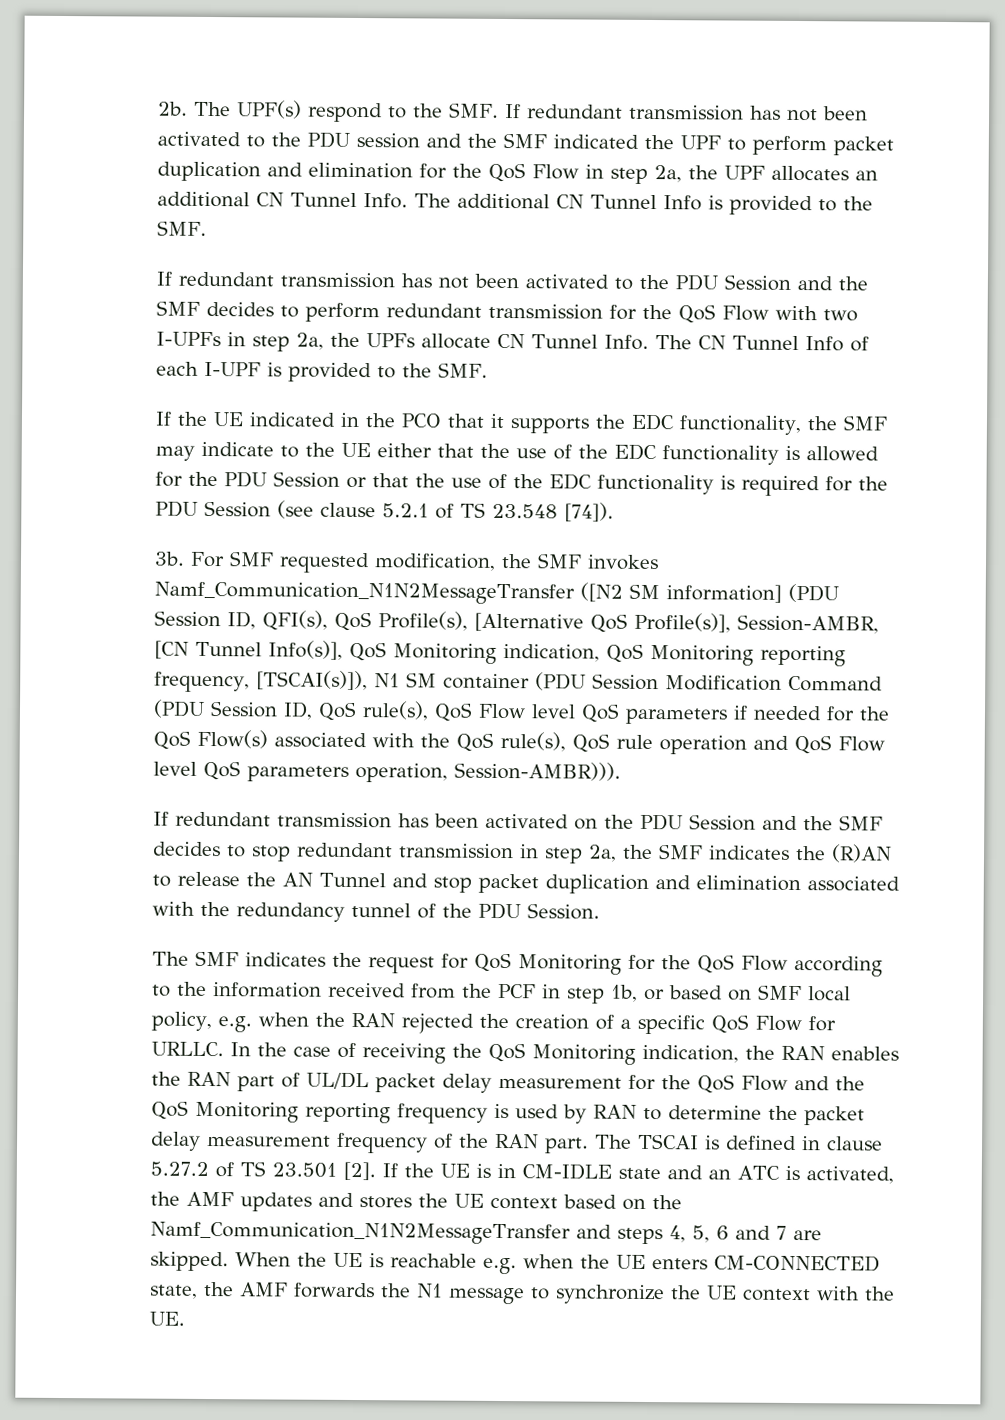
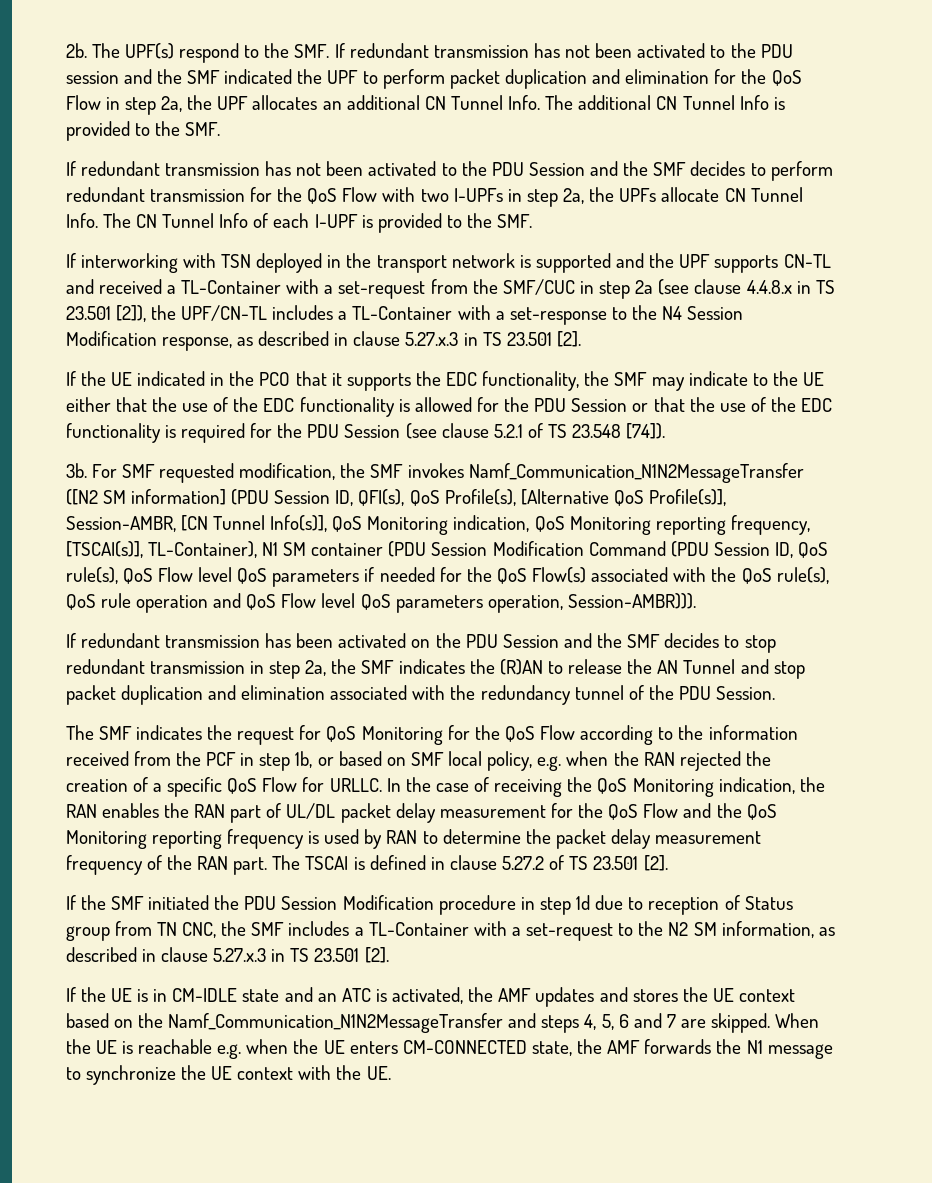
(488, 370) none -> [65,253,831,273] [65,279,835,299] [65,305,744,325] [65,331,581,351] // If interworking with TSN deployed in the transport network is supported and the UPF supports CN-TL and received a TL-Container with a set-request from the SMF/CUC in step 2a (see clause 4.4.8.x in TS 23.501 [2]), the UPF/CN-TL includes a TL-Container with a set-response to the N4 Session Modification response, as described in clause 5.27.x.3 in TS 23.501 [2].
[255,670,368,691] [TSCAI(s)]), -> [65,541,257,558] [TSCAI(s)], TL-Container),
(376, 1171) none -> [65,895,793,915] [65,921,835,941] [65,947,389,963] // If the SMF initiated the PDU Session Modification procedure in step 1d due to reception of Status group from TN CNC, the SMF includes a TL-Container with a set-request to the N2 SM information, as described in clause 5.27.x.3 in TS 23.501 [2]. //

